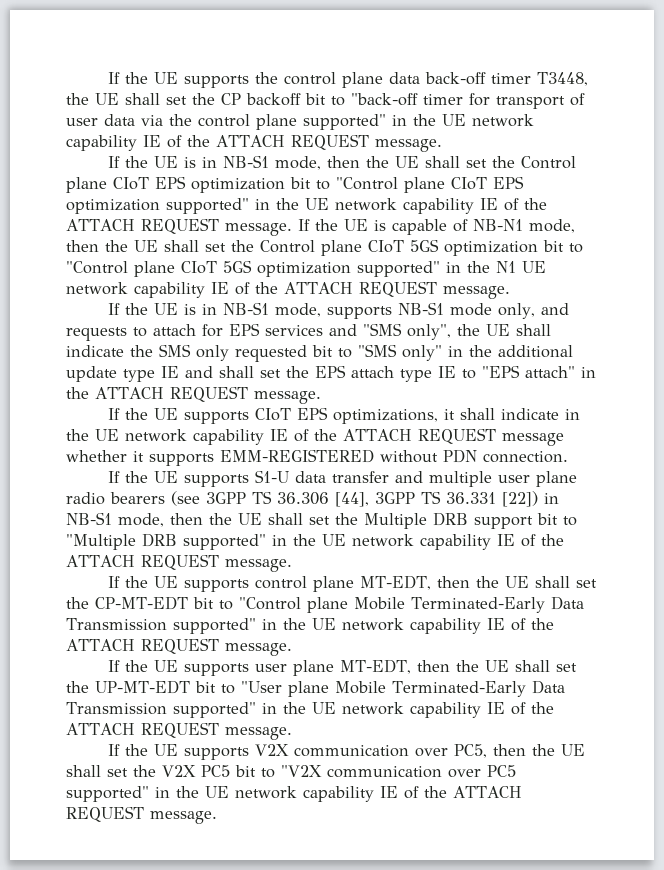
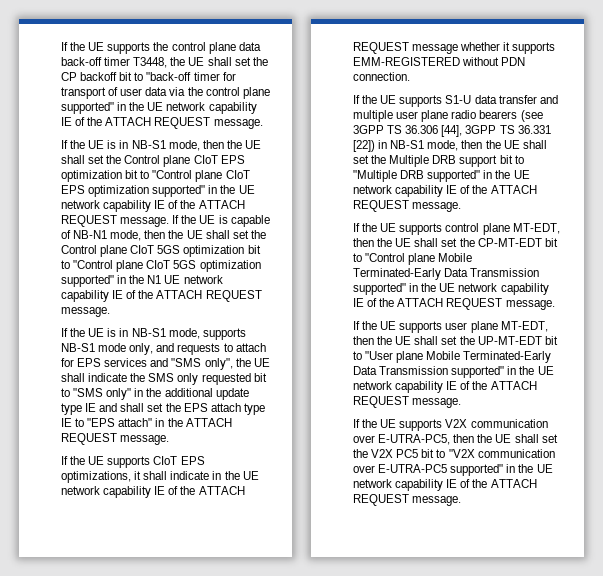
[454,744,488,758] PC5, -> [378,434,451,445] E-UTRA-PC5,
[487,765,516,777] PC5 -> [378,464,448,473] E-UTRA-PC5

